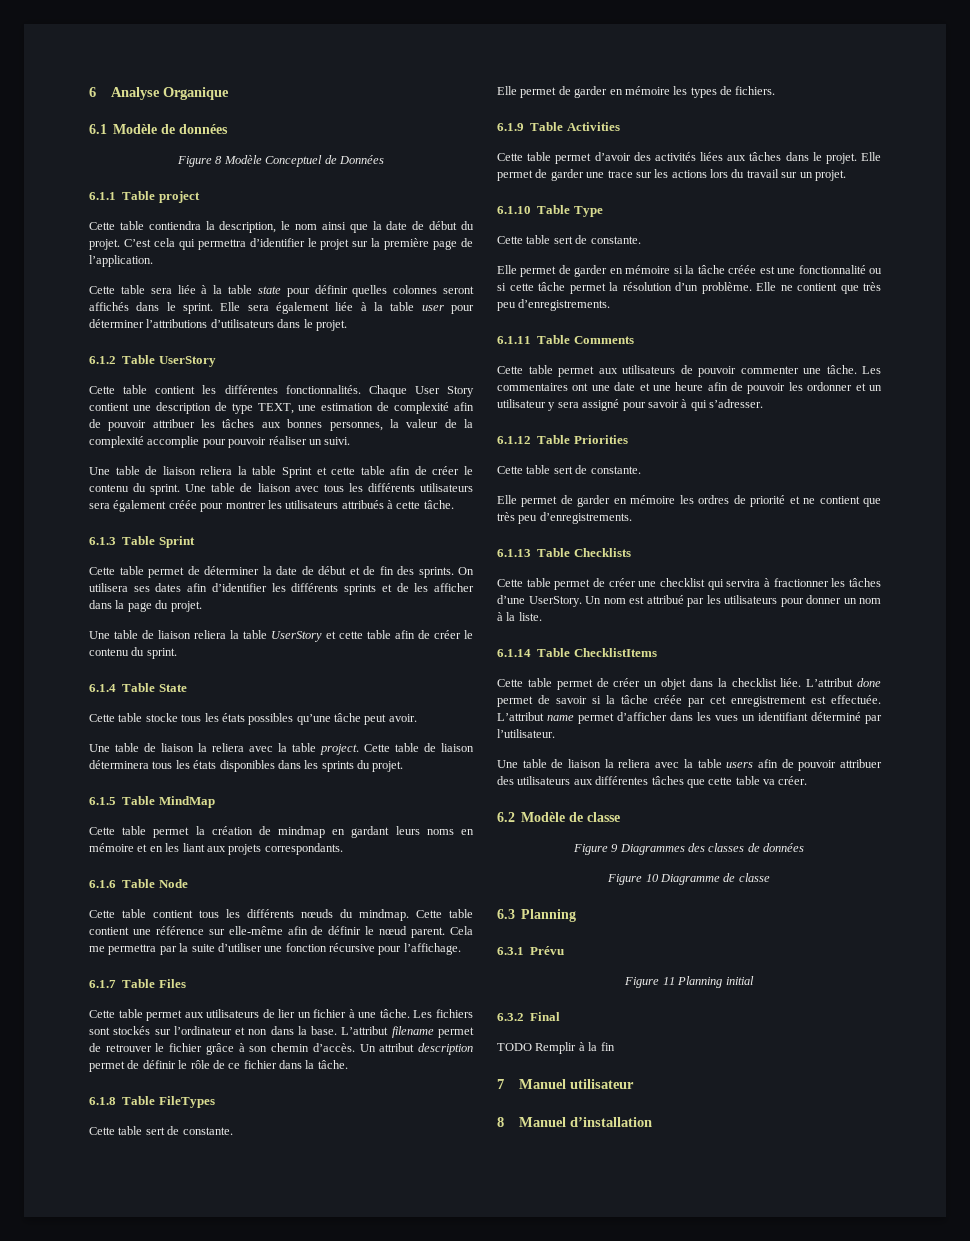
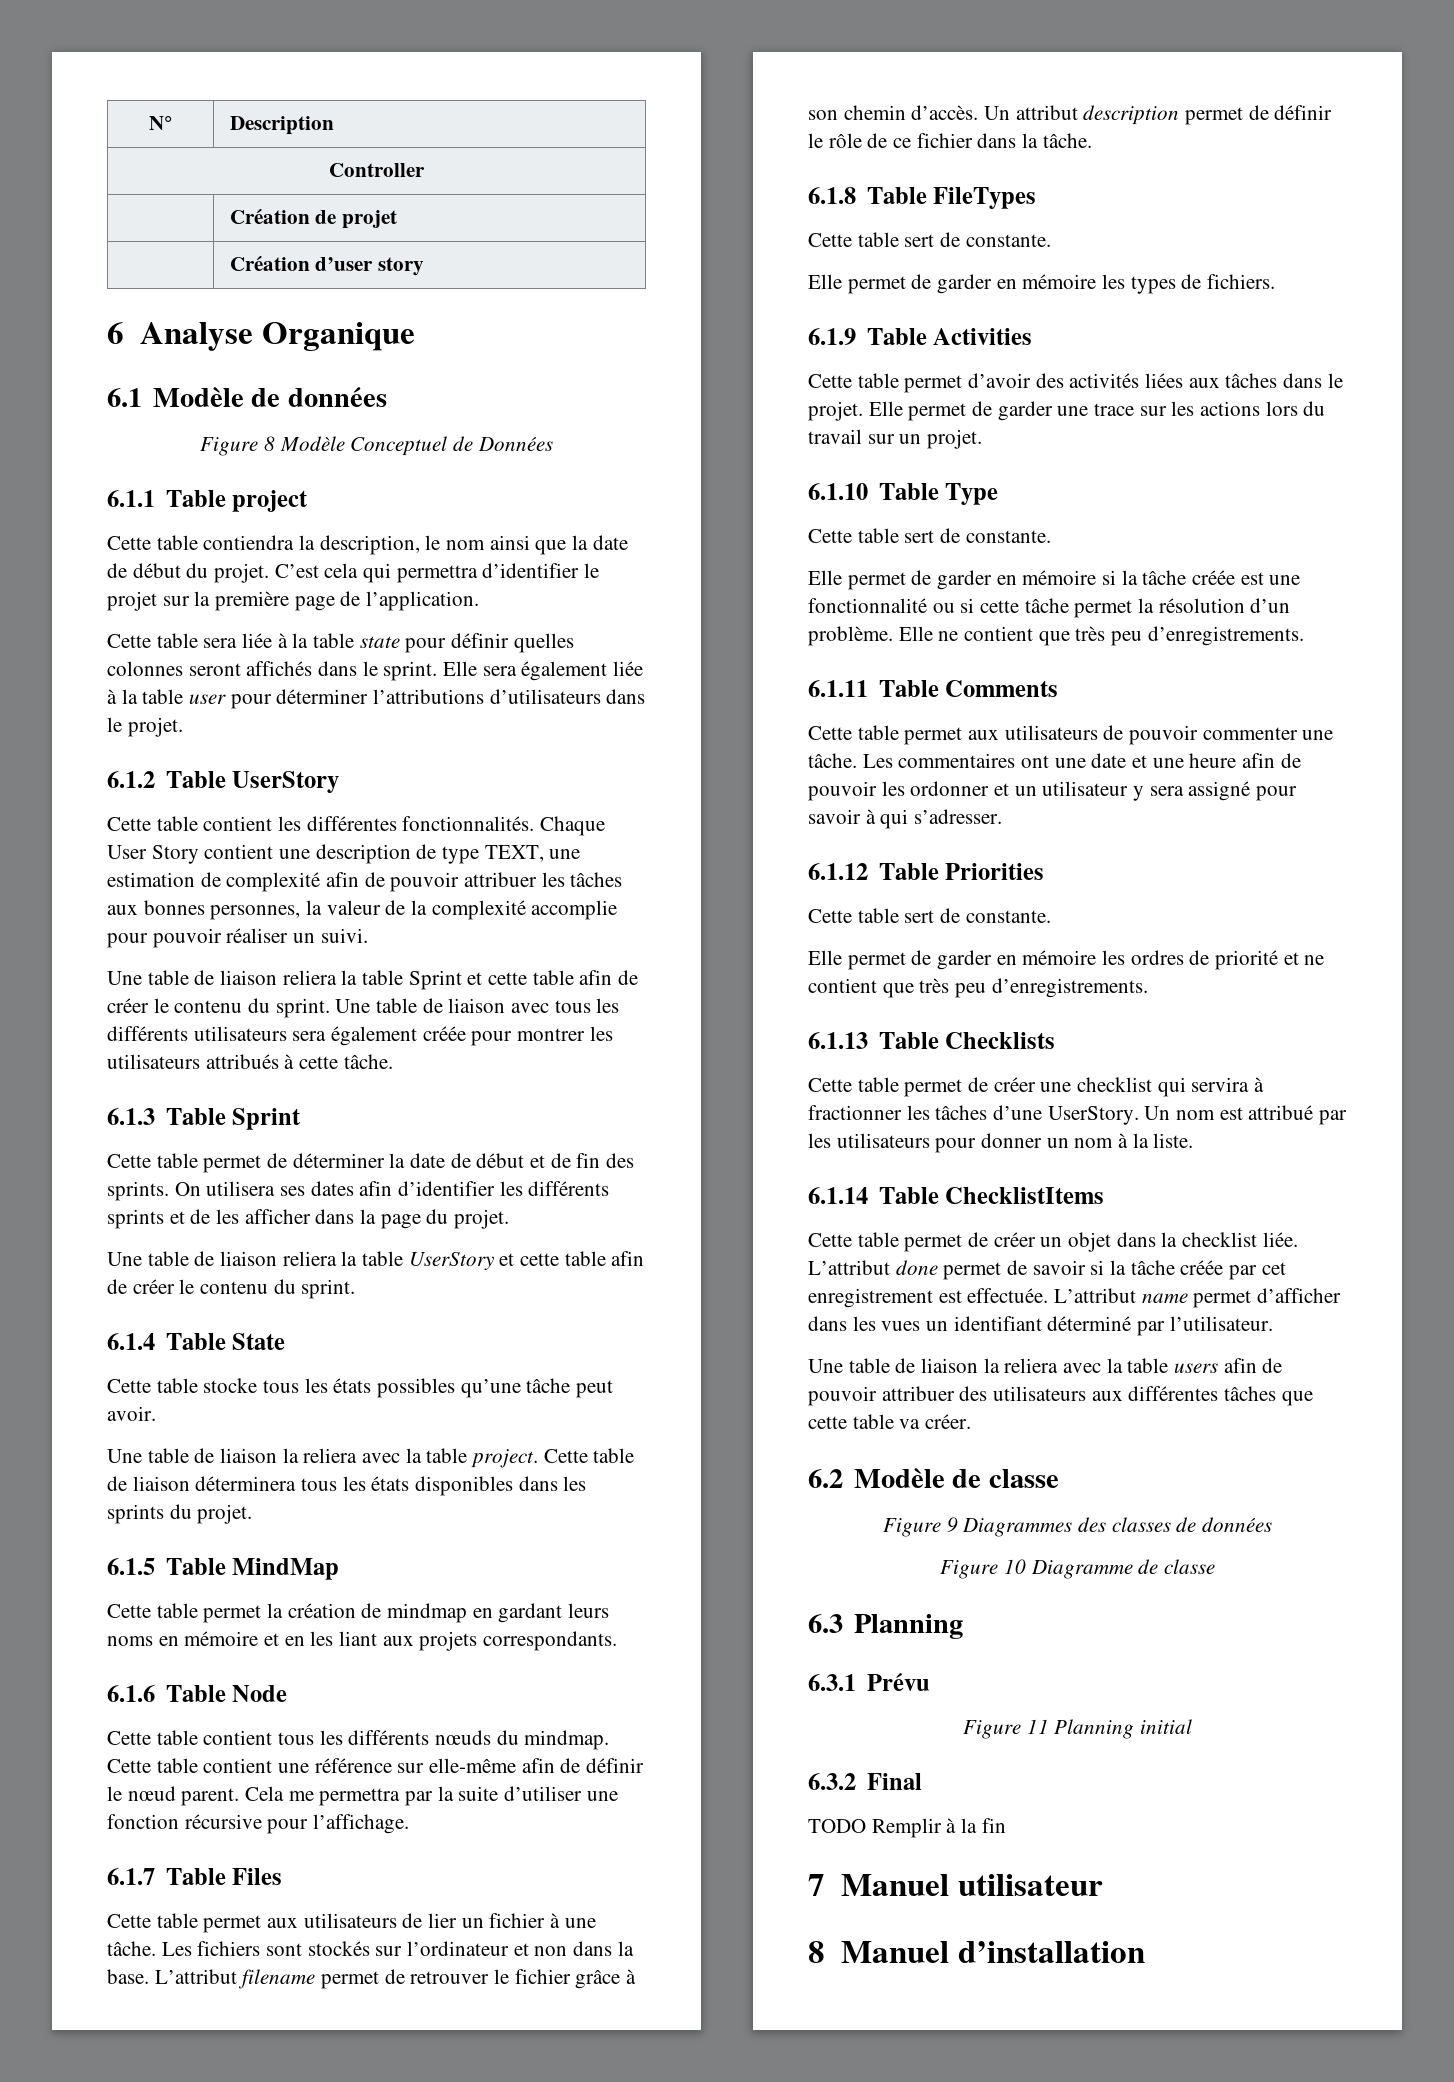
(89, 92) none -> [149,116,172,130] [229,116,334,135] [329,163,425,177] [229,208,398,229] [229,255,425,276] N° | Description // Controller // | Création de projet // | Création d’user story //

